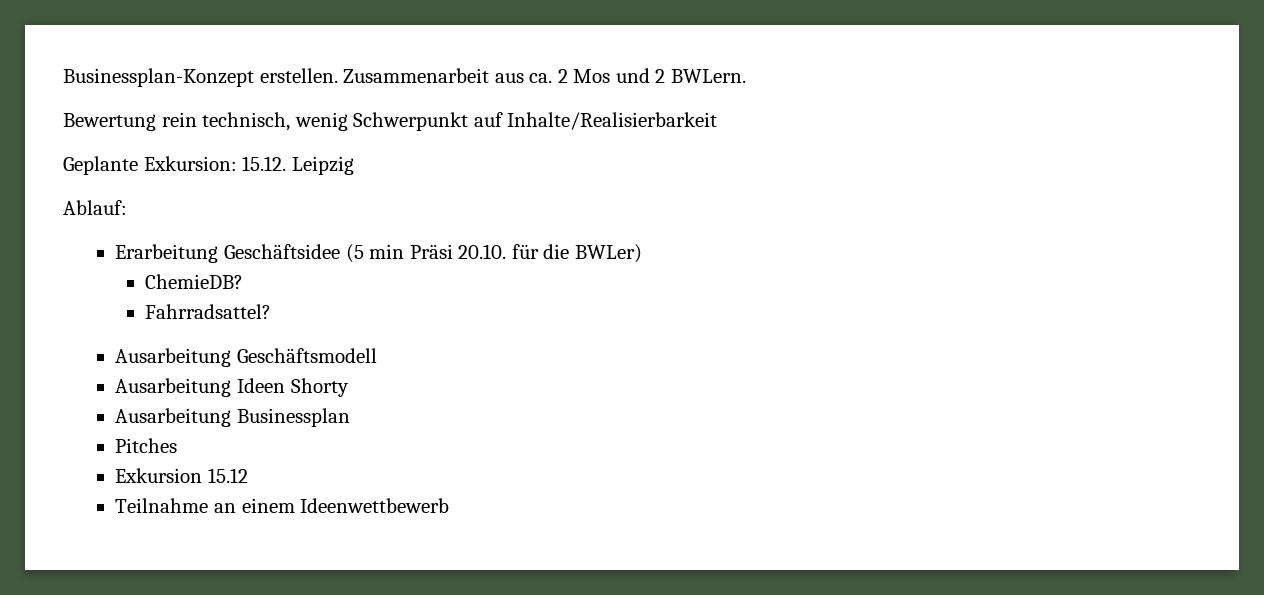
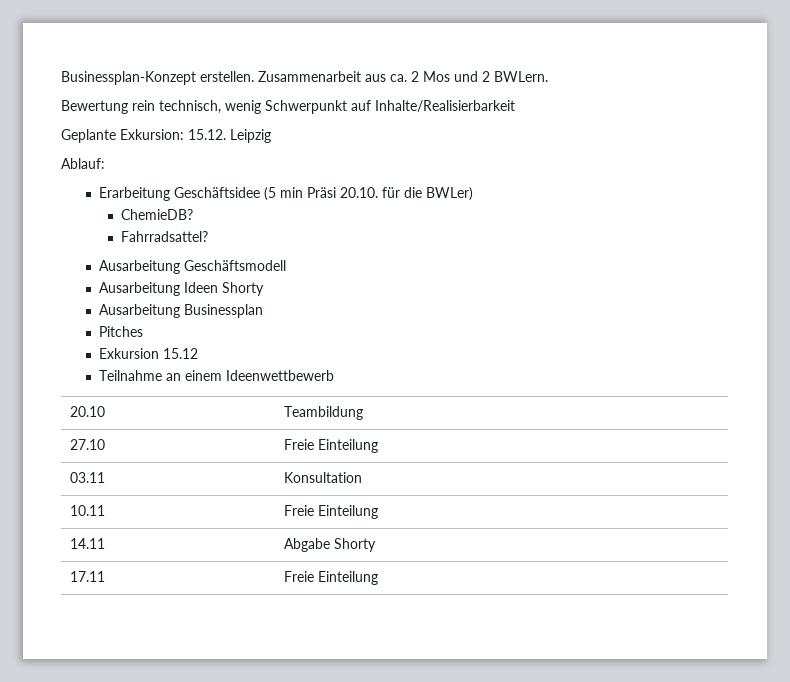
(450, 505) none -> [70,406,106,417] [284,406,364,420] [70,439,106,450] [284,439,379,453] [70,472,106,483] [284,472,363,483] [70,505,106,516] [284,505,379,519] [70,538,106,549] [284,538,377,552] [70,571,106,582] [284,571,379,585] // 20.10 | Teambildung // 27.10 | Freie Einteilung // 03.11 | Konsultation // 10.11 | Freie Einteilung // 14.11 | Abgabe Shorty // 17.11 | Freie Einteilung

